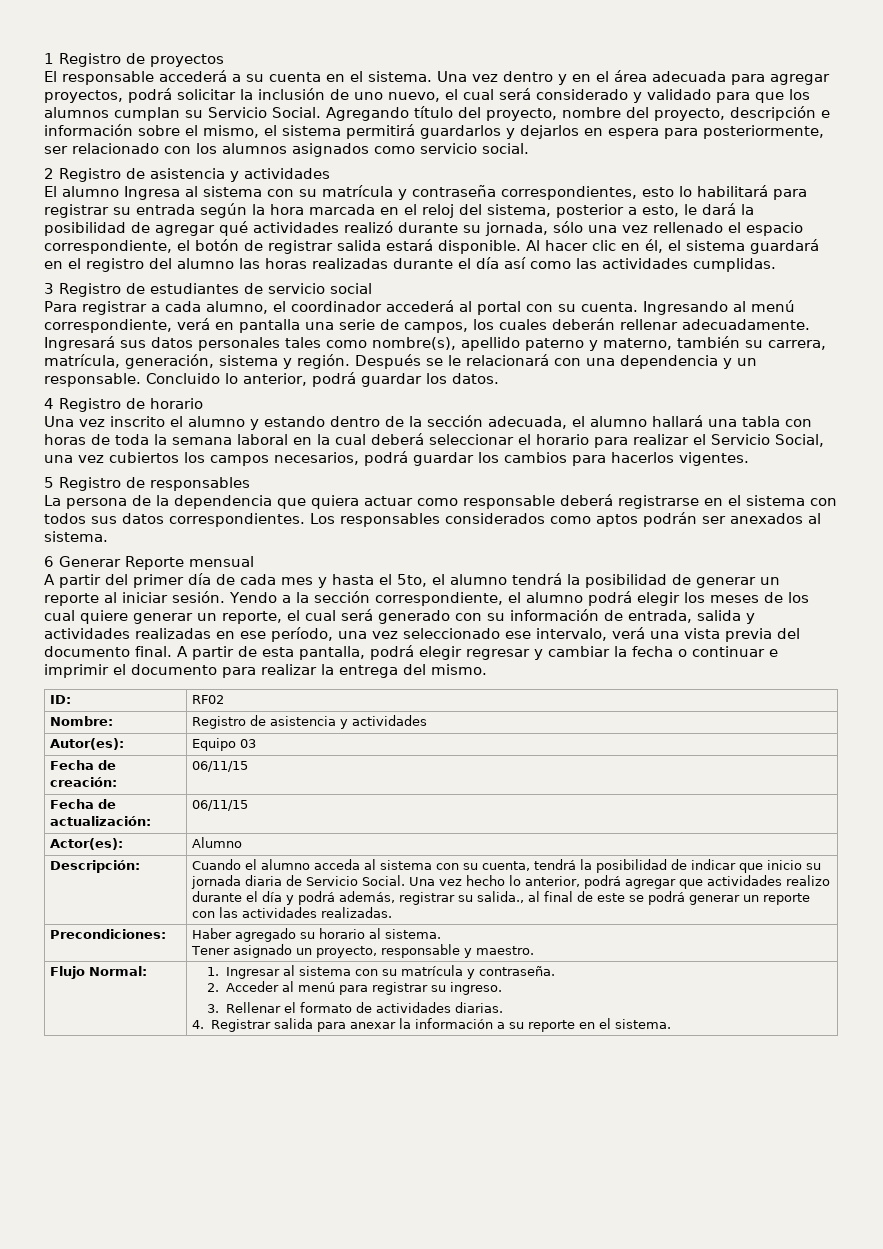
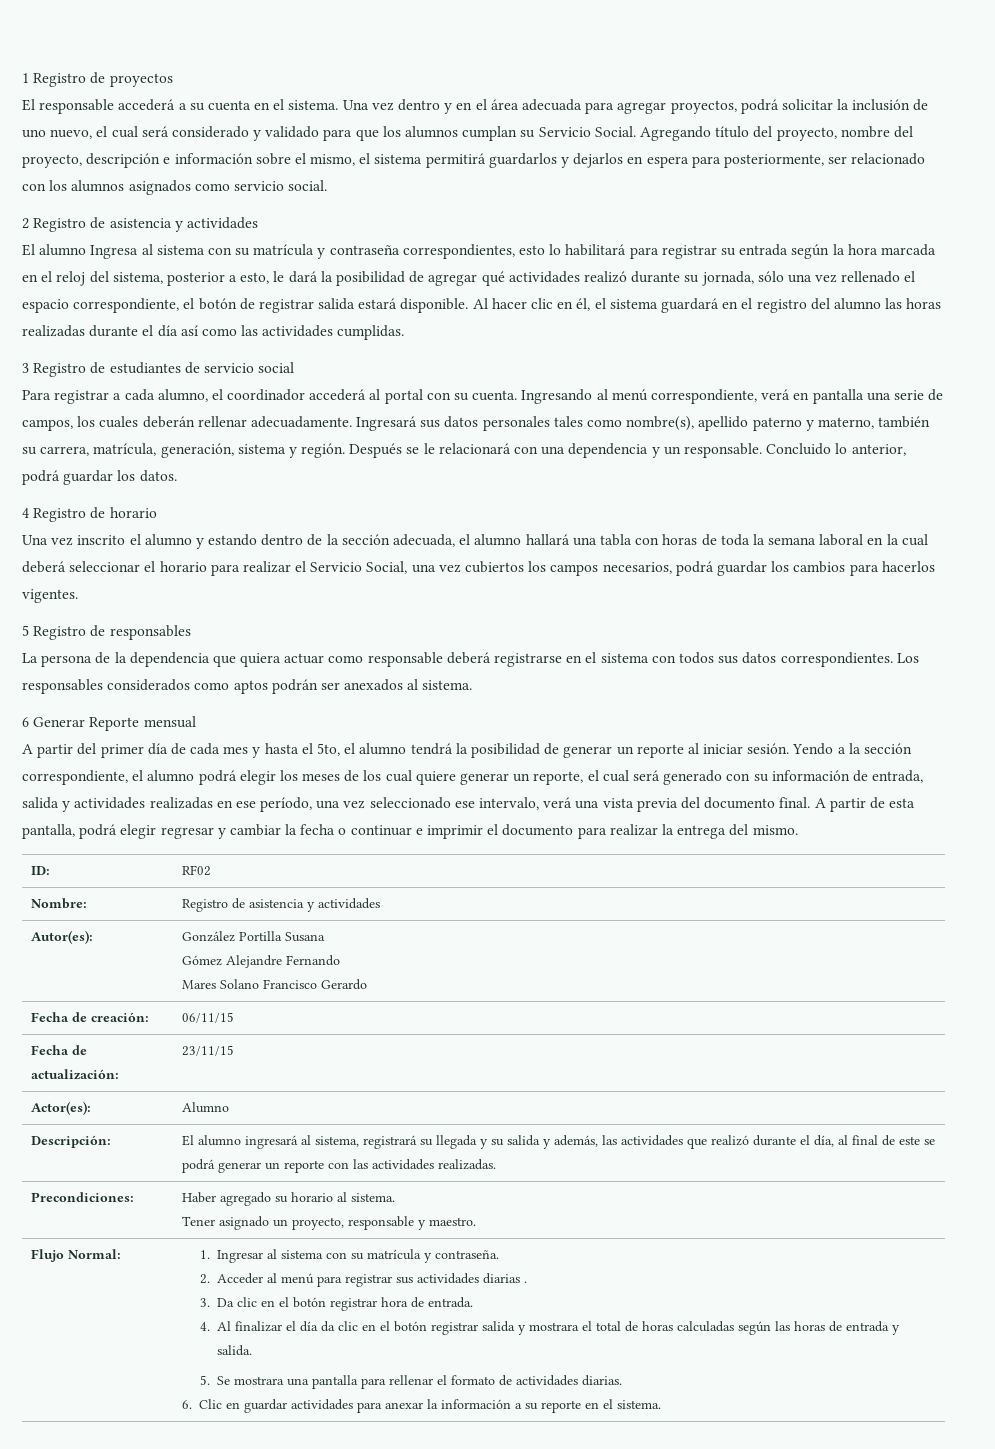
[192,738,257,751] Equipo 03 -> [181,931,325,942] [181,955,340,968] [181,979,367,990] González Portilla Susana // Gómez Alejandre Fernando // Mares Solano Francisco Gerardo
[192,800,249,811] 06/11/15 -> [181,1045,234,1056] 23/11/15
[192,859,822,873] [191,875,831,889] [192,891,525,905] Cuando el alumno acceda al sistema con su cuenta, tendrá la posibilidad de indicar que inicio su jornada diaria de Servicio Social. Una vez hecho lo anterior, podrá agregar que actividades realizo durante el día y podrá además, registrar su salida., -> [181,1135,834,1149] El alumno ingresará al sistema, registrará su llegada y su salida y además, las actividades que realizó durante el día,
[430,982,502,995] [207,1002,281,1013] su ingreso. // 3. Rellenar -> [396,1273,528,1284] [200,1297,474,1311] [200,1321,901,1335] [217,1345,253,1356] [200,1375,434,1389] sus actividades diarias . // 3. Da clic en el botón registrar hora de entrada. // 4. Al finalizar el día da clic en el botón registrar salida y mostrara el total de horas calculadas según las horas de entrada y salida. // 5. Se mostrara una pantalla para rellenar
[192,1018,313,1032] 4. Registrar salida -> [181,1399,353,1413] 6. Clic en guardar actividades

